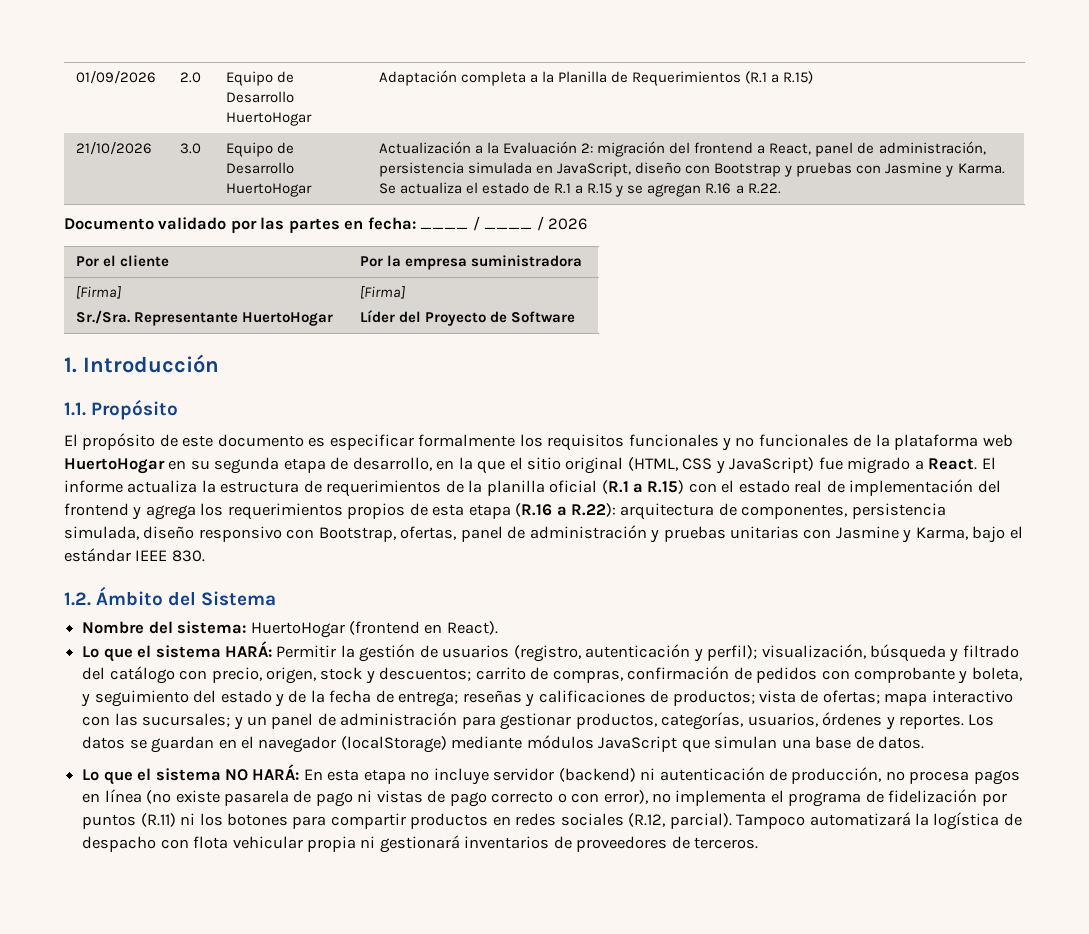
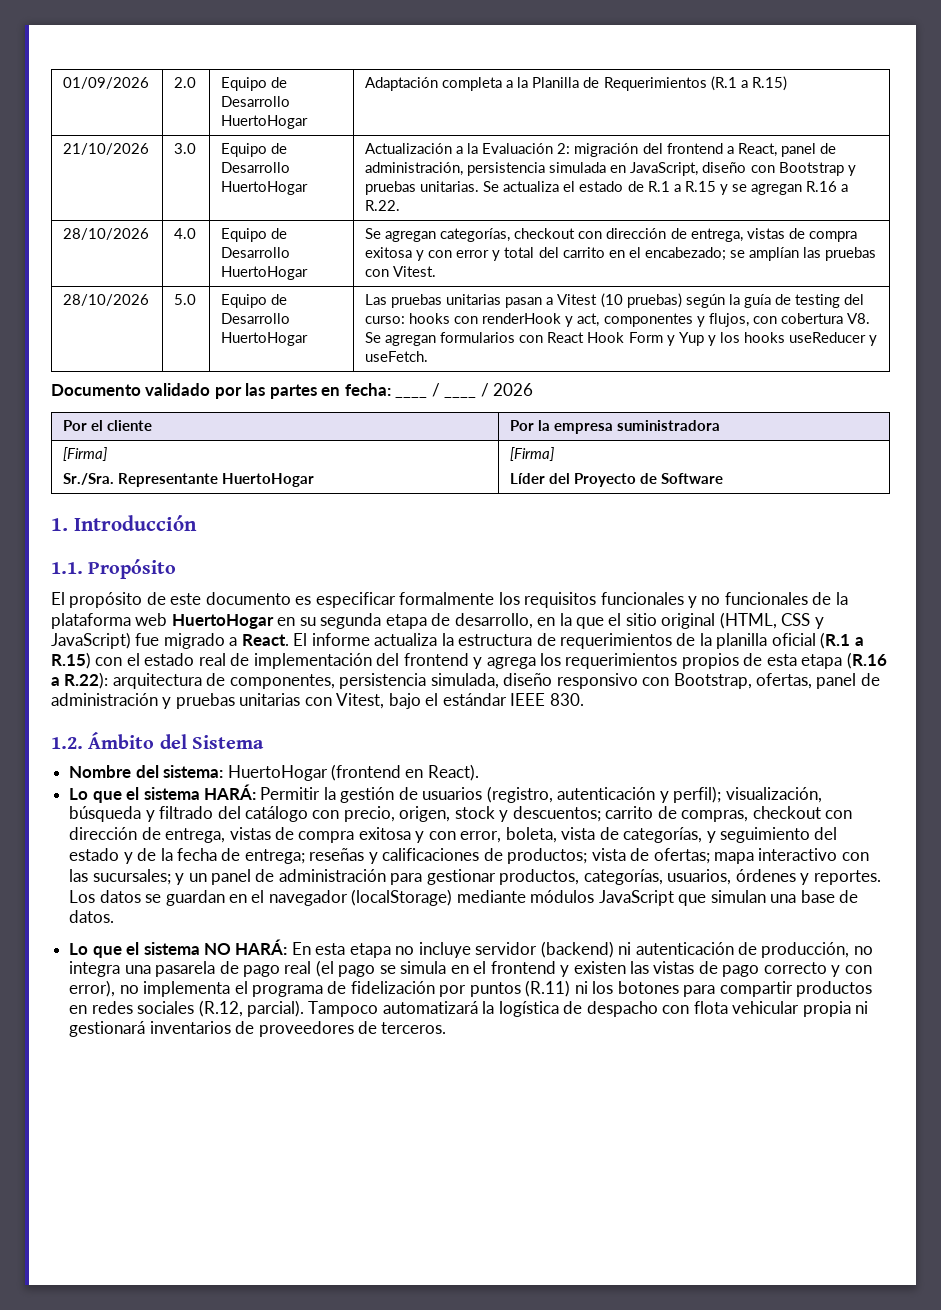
[856,162,1005,177] con Jasmine y Karma. -> [420,181,480,192] unitarias.
(781, 188) none -> [63,228,150,240] [174,228,197,239] [221,228,288,242] [221,247,291,258] [221,266,309,280] [365,228,857,242] [365,247,876,261] [365,266,437,277] [63,294,150,306] [174,294,197,305] [221,294,288,308] [221,313,291,324] [221,332,309,346] [365,293,864,308] [365,313,870,327] [365,332,877,346] [365,351,429,362] // 28/10/2026 | 4.0 | Equipo de Desarrollo HuertoHogar | Se agregan categorías, checkout con dirección de entrega, vistas de compra exitosa y con error y total del carrito en el encabezado; se amplían las pruebas con Vitest. // 28/10/2026 | 5.0 | Equipo de Desarrollo HuertoHogar | Las pruebas unitarias pasan a Vitest (10 pruebas) según la guía de testing del curso: hooks con renderHook y act, componentes y flujos, con cobertura V8. Se agregan formularios con React Hook Form y Yup y los hooks useReducer y useFetch.
[835,526,968,543] Jasmine y Karma, -> [336,693,385,709] Vitest,
[627,666,1022,684] confirmación de pedidos con comprobante y boleta, -> [752,806,852,819] [69,827,703,843] checkout con dirección de entrega, vistas de compra exitosa y con error, boleta, vista de categorías,
[909,770,1020,785] [82,789,373,807] procesa pagos en línea (no existe pasarela de pago ni -> [69,960,649,977] integra una pasarela de pago real (el pago se simula en el frontend y existen las
[557,793,567,803] o -> [831,965,841,977] y

